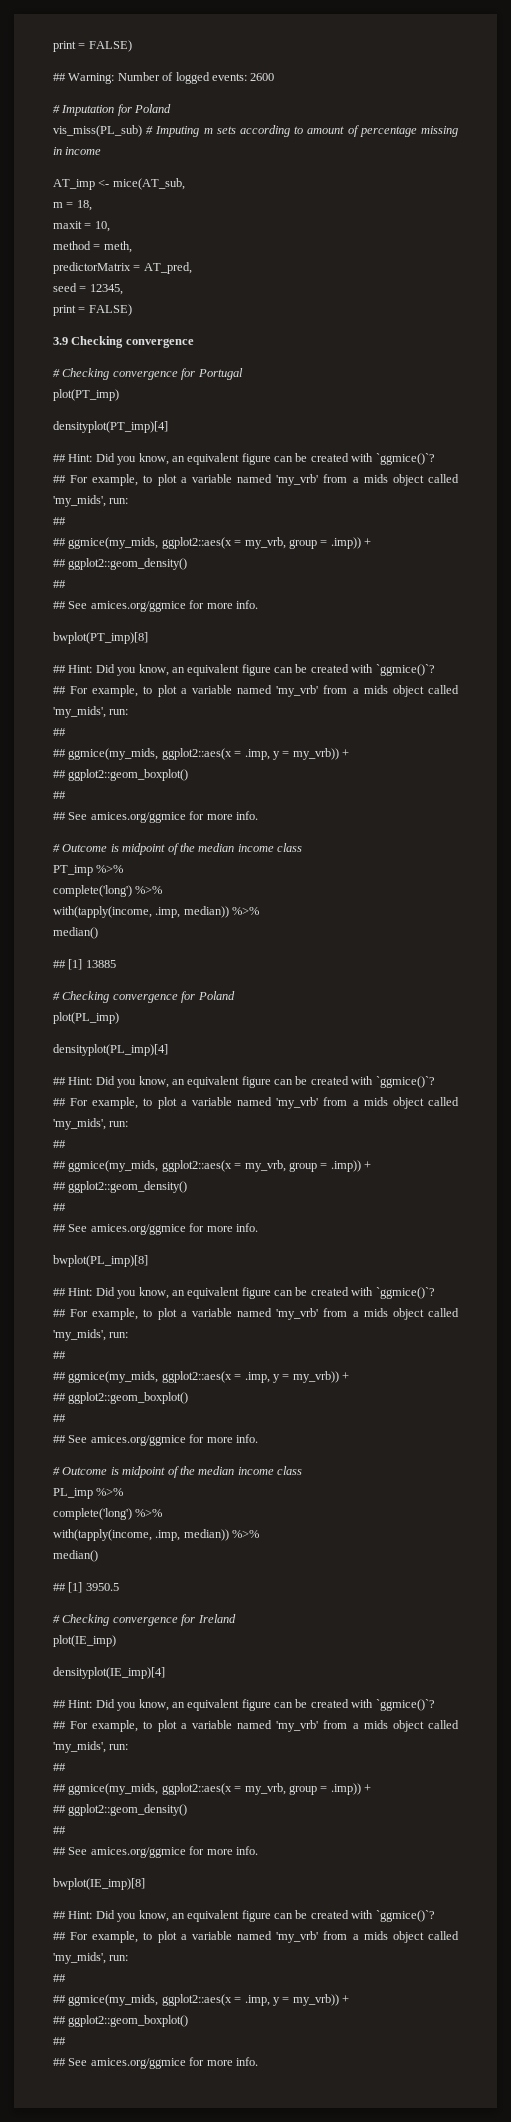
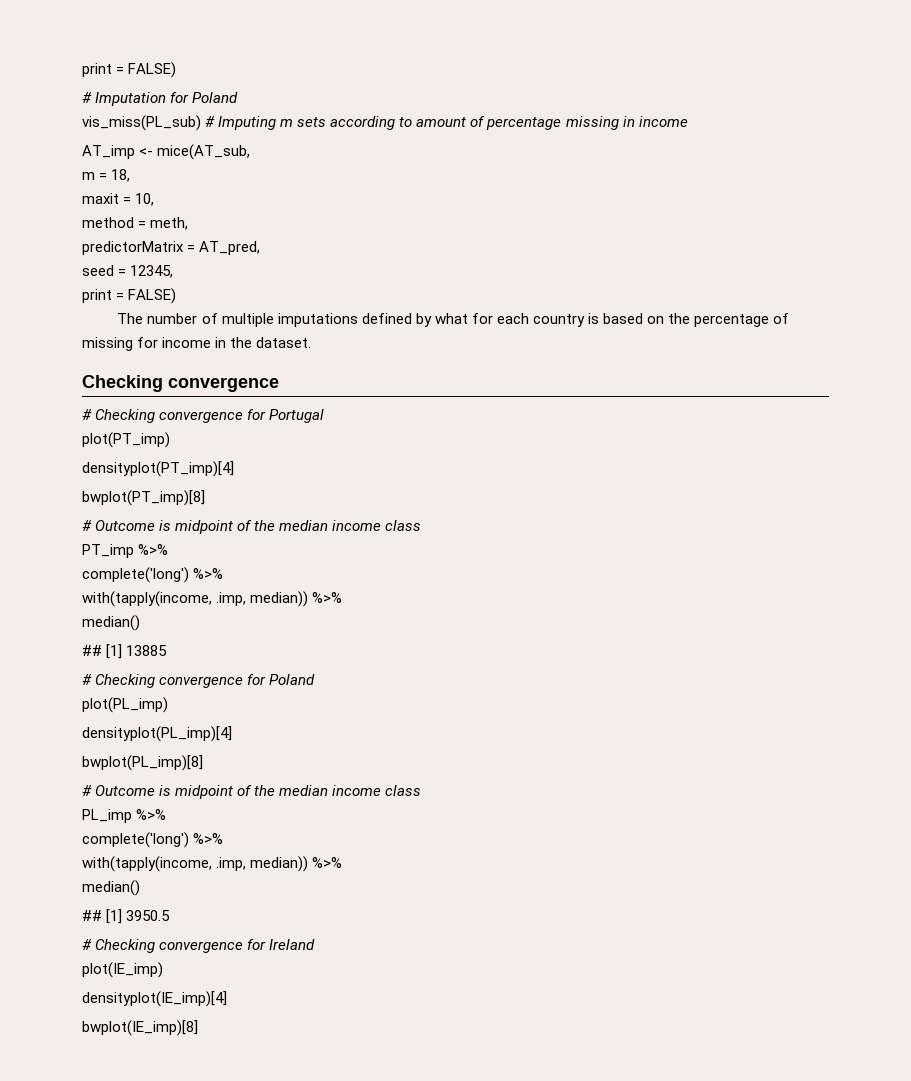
[53,40,132,52] [53,72,275,84] print = FALSE) // ## Warning: Number of logged events: 2600 -> [82,62,177,78] print = FALSE)
[53,337,68,345] 3.9 -> [117,313,790,327] [82,337,312,351] The number of multiple imputations defined by what for each country is based on the percentage of missing for income in the dataset. //
[53,453,435,465] [53,474,459,486] [53,495,129,507] [53,517,66,525] [53,537,371,549] [53,558,188,570] [53,580,66,588] [53,600,258,612] [53,632,148,644] [53,664,435,676] [53,685,459,697] [53,706,129,718] [53,728,66,736] [53,748,349,760] [53,769,189,781] [53,791,66,799] [53,811,258,823] ## Hint: Did you know, an equivalent figure can be created with `ggmice()`? // ## For example, to plot a variable named 'my_vrb' from a mids object called 'my_mids', run: // ## // ## ggmice(my_mids, ggplot2::aes(x = my_vrb, group = .imp)) + // ## ggplot2::geom_density() // ## // ## See amices.org/ggmice for more info. // bwplot(PT_imp)[8] // ## Hint: Did you know, an equivalent figure can be created with `ggmice()`? // ## For example, to plot a variable named 'my_vrb' from a mids object called 'my_mids', run: // ## // ## ggmice(my_mids, ggplot2::aes(x = .imp, y = my_vrb)) + // ## ggplot2::geom_boxplot() // ## // ## See amices.org/ggmice for more info. -> [82,490,205,506] bwplot(PT_imp)[8]
[53,1076,435,1088] [53,1097,459,1109] [53,1118,129,1130] [53,1140,66,1148] [53,1160,371,1172] [53,1181,188,1193] [53,1203,66,1211] [53,1223,258,1235] [53,1255,148,1267] [53,1287,435,1299] [53,1308,459,1320] [53,1329,129,1341] [53,1351,66,1359] [53,1371,349,1383] [53,1392,189,1404] [53,1414,66,1422] [53,1434,258,1446] ## Hint: Did you know, an equivalent figure can be created with `ggmice()`? // ## For example, to plot a variable named 'my_vrb' from a mids object called 'my_mids', run: // ## // ## ggmice(my_mids, ggplot2::aes(x = my_vrb, group = .imp)) + // ## ggplot2::geom_density() // ## // ## See amices.org/ggmice for more info. // bwplot(PL_imp)[8] // ## Hint: Did you know, an equivalent figure can be created with `ggmice()`? // ## For example, to plot a variable named 'my_vrb' from a mids object called 'my_mids', run: // ## // ## ggmice(my_mids, ggplot2::aes(x = .imp, y = my_vrb)) + // ## ggplot2::geom_boxplot() // ## // ## See amices.org/ggmice for more info. -> [82,755,203,771] bwplot(PL_imp)[8]
[53,1699,435,1711] [53,1720,459,1732] [53,1741,129,1753] [53,1763,66,1771] [53,1783,371,1795] [53,1804,188,1816] [53,1826,66,1834] [53,1846,258,1858] [53,1878,145,1890] [53,1910,435,1922] [53,1931,459,1943] [53,1952,129,1964] [53,1974,66,1982] [53,1994,349,2006] [53,2015,189,2027] [53,2037,66,2045] [53,2057,258,2069] ## Hint: Did you know, an equivalent figure can be created with `ggmice()`? // ## For example, to plot a variable named 'my_vrb' from a mids object called 'my_mids', run: // ## // ## ggmice(my_mids, ggplot2::aes(x = my_vrb, group = .imp)) + // ## ggplot2::geom_density() // ## // ## See amices.org/ggmice for more info. // bwplot(IE_imp)[8] // ## Hint: Did you know, an equivalent figure can be created with `ggmice()`? // ## For example, to plot a variable named 'my_vrb' from a mids object called 'my_mids', run: // ## // ## ggmice(my_mids, ggplot2::aes(x = .imp, y = my_vrb)) + // ## ggplot2::geom_boxplot() // ## // ## See amices.org/ggmice for more info. -> [82,1020,198,1036] bwplot(IE_imp)[8]

